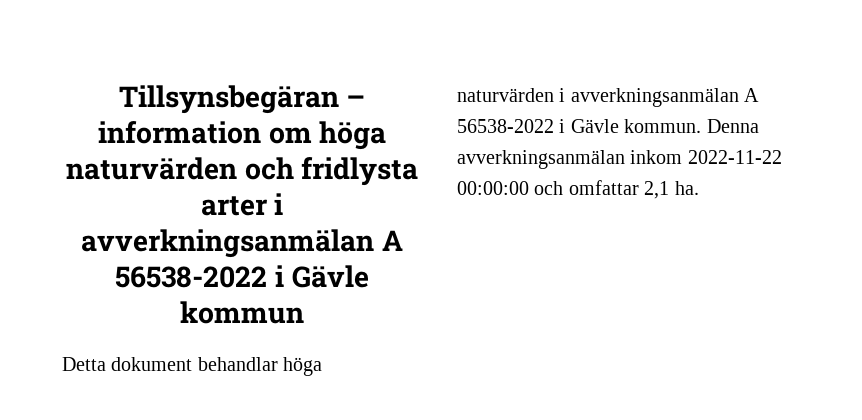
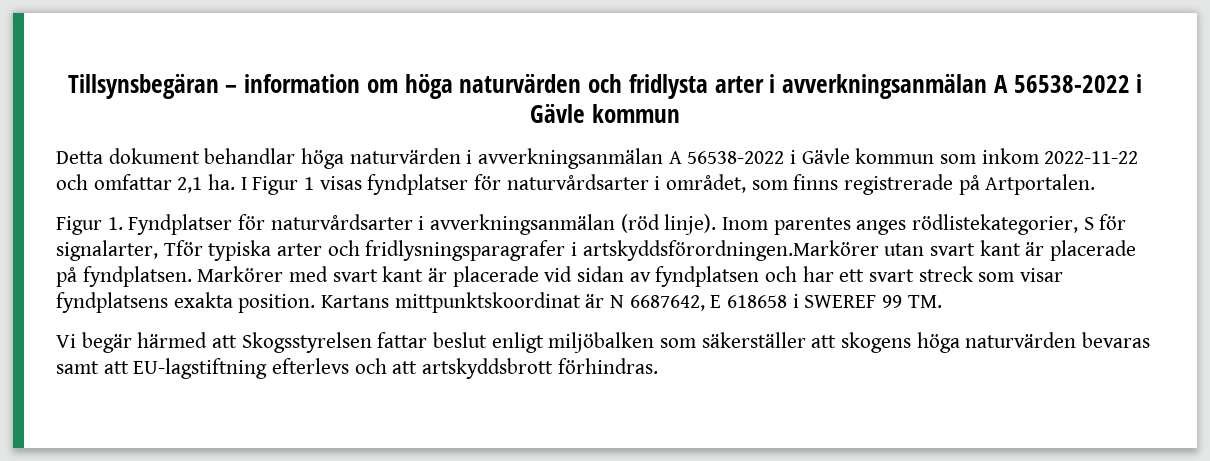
[624,119,759,133] [457,150,625,169] kommun. Denna avverkningsanmälan -> [855,148,977,164] kommun som
[457,181,529,195] 00:00:00 -> (1139, 157) none
(699, 188) none -> [240,174,1096,195] [56,214,1127,235] [56,240,1137,261] [56,266,1064,287] [56,292,942,313] [56,332,1151,353] [56,358,658,379] I Figur 1 visas fyndplatser för naturvårdsarter i området, som finns registrerade på Artportalen. // Figur 1. Fyndplatser för naturvårdsarter i avverkningsanmälan (röd linje). Inom parentes anges rödlistekategorier, S för signalarter, Tför typiska arter och fridlysningsparagrafer i artskyddsförordningen.Markörer utan svart kant är placerade på fyndplatsen. Markörer med svart kant är placerade vid sidan av fyndplatsen och har ett svart streck som visar fyndplatsens exakta position. Kartans mittpunktskoordinat är N 6687642, E 618658 i SWEREF 99 TM. // Vi begär härmed att Skogsstyrelsen fattar beslut enligt miljöbalken som säkerställer att skogens höga naturvärden bevaras samt att EU-lagstiftning efterlevs och att artskyddsbrott förhindras.

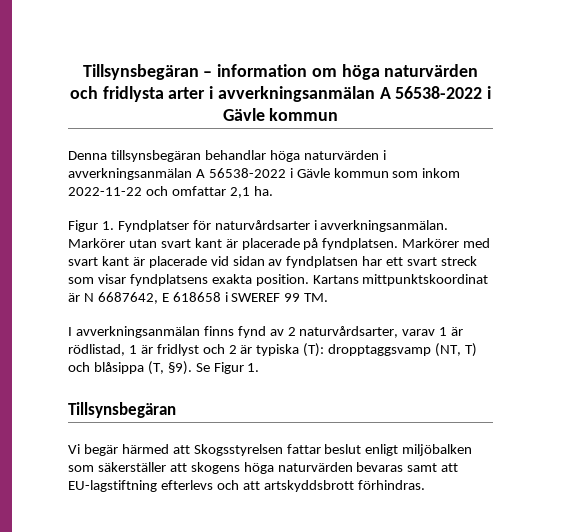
[56,148,200,164] Detta dokument -> [68,150,201,162] Denna tillsynsbegäran
[240,174,1096,195] I Figur 1 visas fyndplatser för naturvårdsarter i området, som finns registrerade på Artportalen. -> (273, 191) none
[430,214,1127,235] [56,240,879,261] avverkningsanmälan (röd linje). Inom parentes anges rödlistekategorier, S för signalarter, Tför typiska arter och fridlysningsparagrafer i artskyddsförordningen.Markörer -> [320,220,449,232] [68,238,125,248] avverkningsanmälan. Markörer
[765,266,798,282] och -> (359, 262) none
(942, 301) none -> [68,326,464,338] [68,343,478,357] [68,361,260,375] [68,402,176,418] // I avverkningsanmälan finns fynd av 2 naturvårdsarter, varav 1 är rödlistad, 1 är fridlyst och 2 är typiska (T): dropptaggsvamp (NT, T) och blåsippa (T, §9). Se Figur 1. // Tillsynsbegäran

